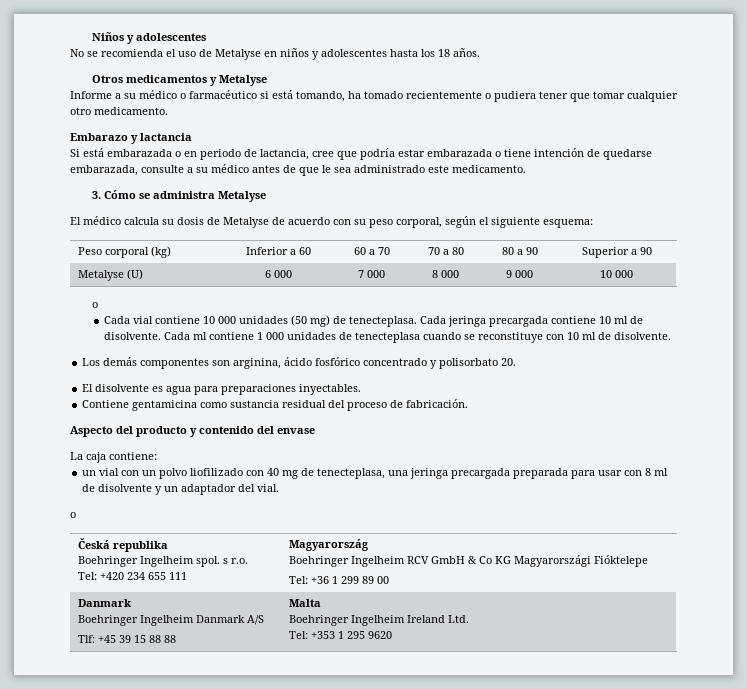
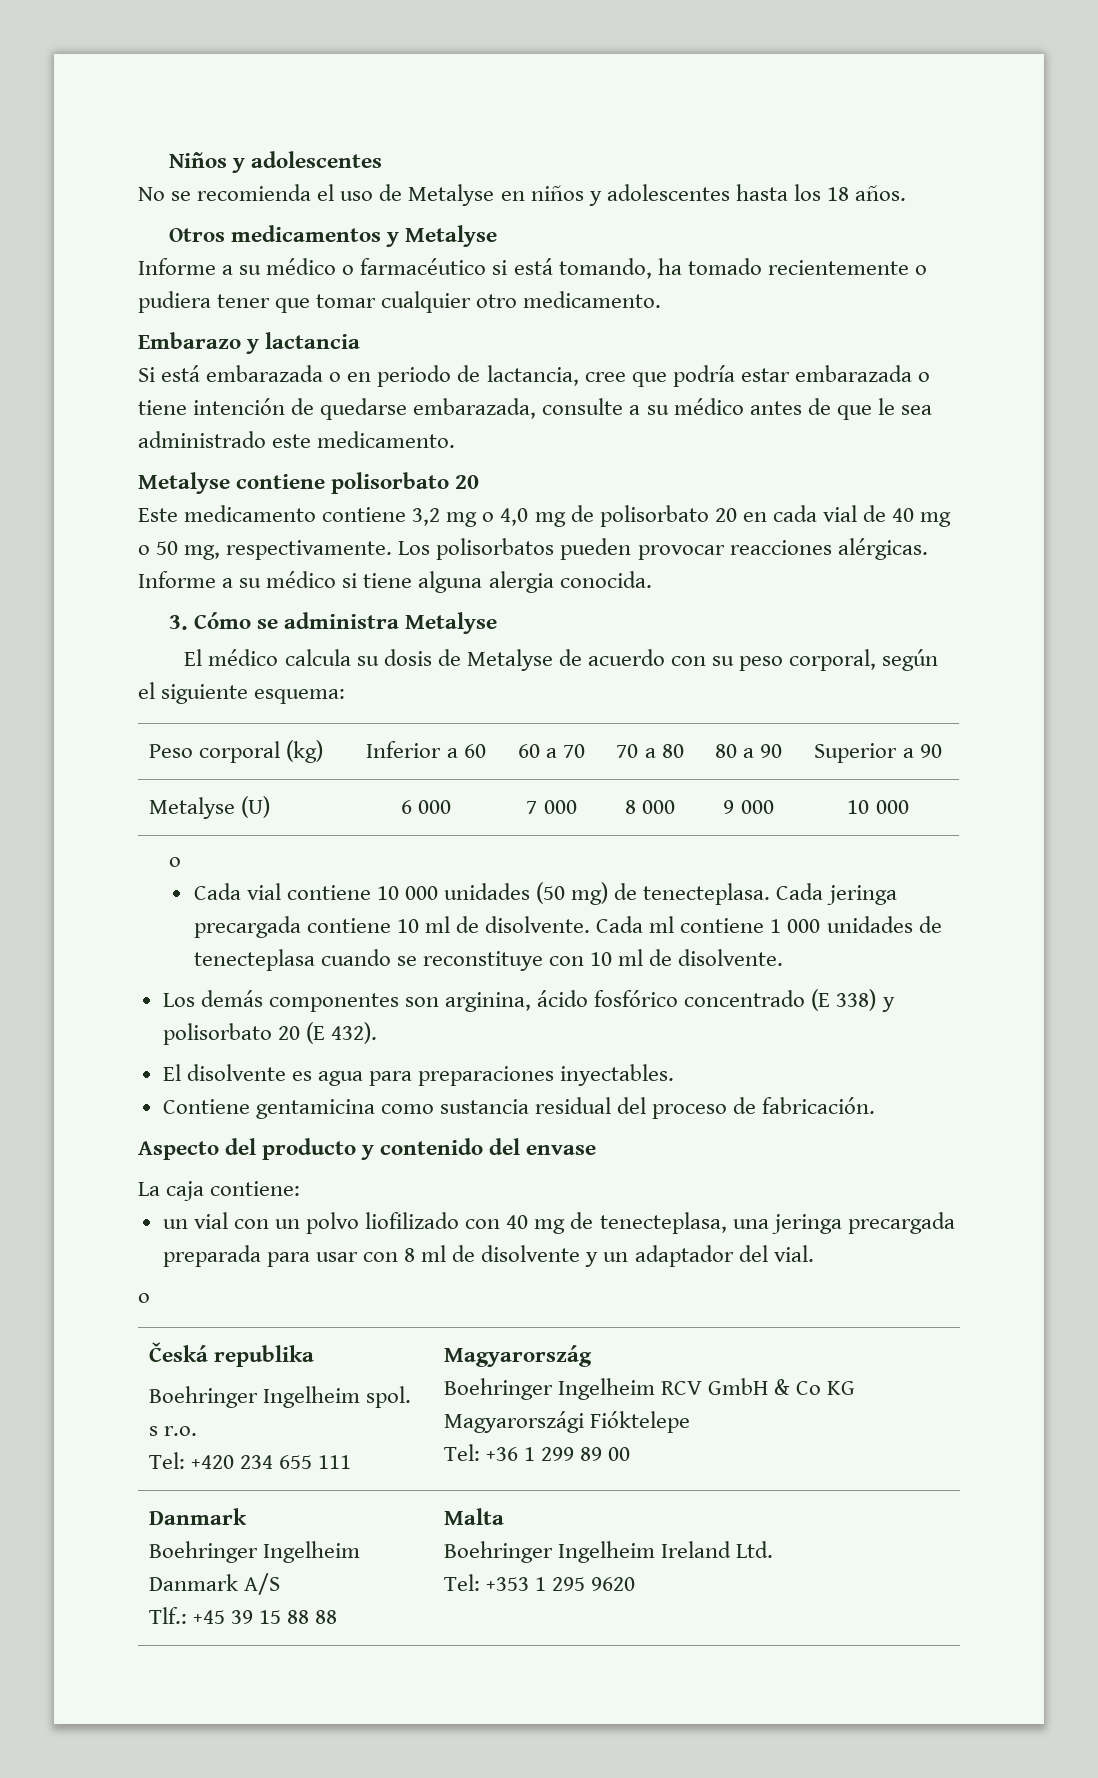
(526, 169) none -> [138,472,480,494] [138,505,952,527] [138,538,928,560] [138,571,652,593] // Metalyse contiene polisorbato 20 // Este medicamento contiene 3,2 mg o 4,0 mg de polisorbato 20 en cada vial de 40 mg o 50 mg, respectivamente. Los polisorbatos pueden provocar reacciones alérgicas. Informe a su médico si tiene alguna alergia conocida.
[430,358,517,369] y polisorbato 20. -> [811,989,895,1012] [162,1022,377,1045] (E 338) y polisorbato 20 (E 432).
[78,635,96,643] Tlf: -> [148,1607,187,1624] Tlf.:

